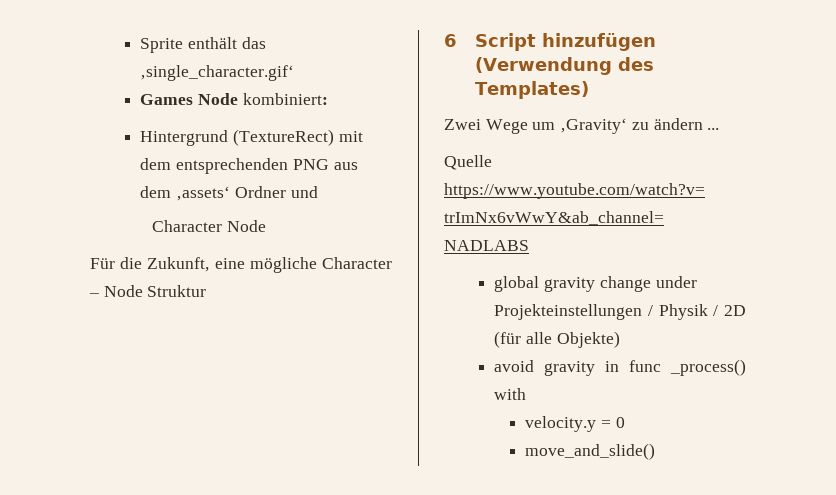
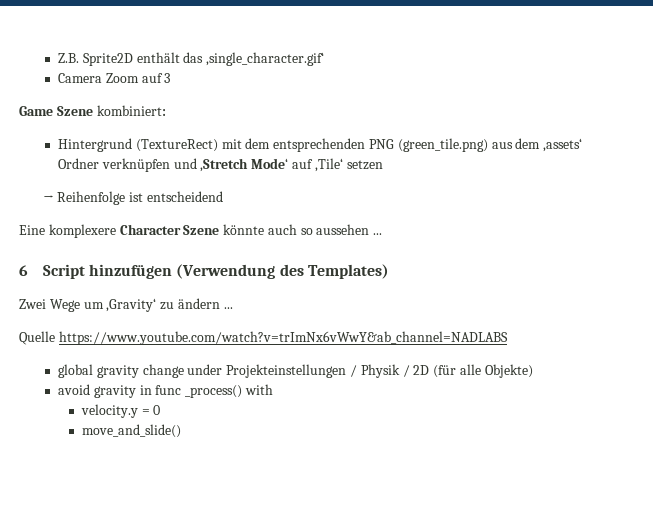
[140,38,184,53] Sprite -> [58,53,133,66] Z.B. Sprite2D
[140,93,239,105] Games Node -> [58,73,171,83] [19,106,93,116] Camera Zoom auf 3 // Game Szene
(329, 164) none -> [397,138,488,152] (green_tile.png)
(286, 192) none -> [101,158,170,172] verknüpfen
[152,220,266,232] [90,257,392,273] [89,285,207,297] // Character Node // Für die Zukunft, eine mögliche Character – Node Struktur -> [200,158,383,172] [42,191,224,205] [19,224,383,238] ‚Stretch Mode‘ auf ‚Tile‘ setzen // → Reihenfolge ist entscheidend // Eine komplexere Character Szene könnte auch so aussehen ...

